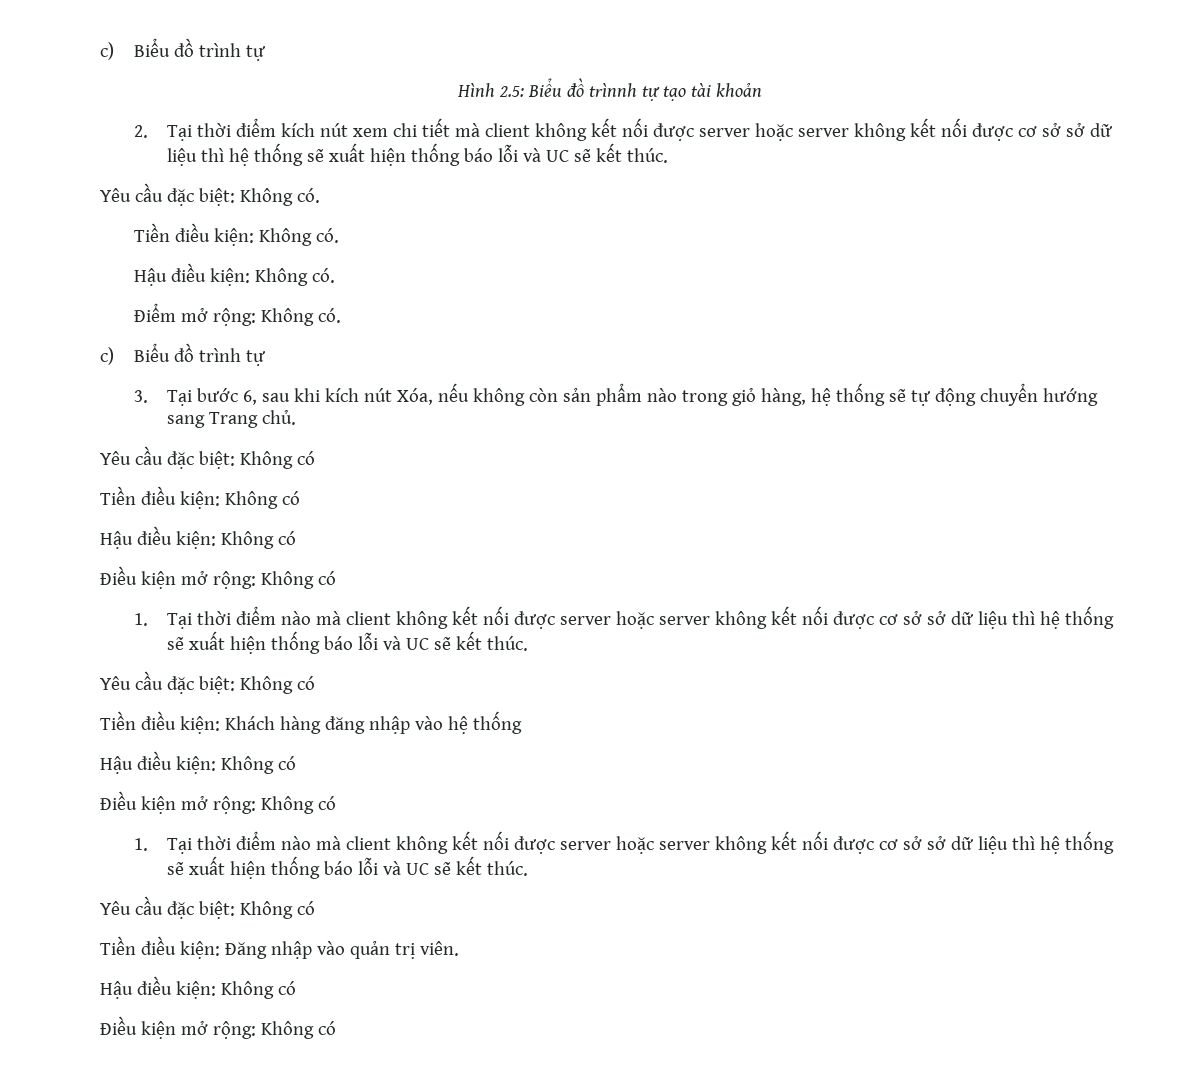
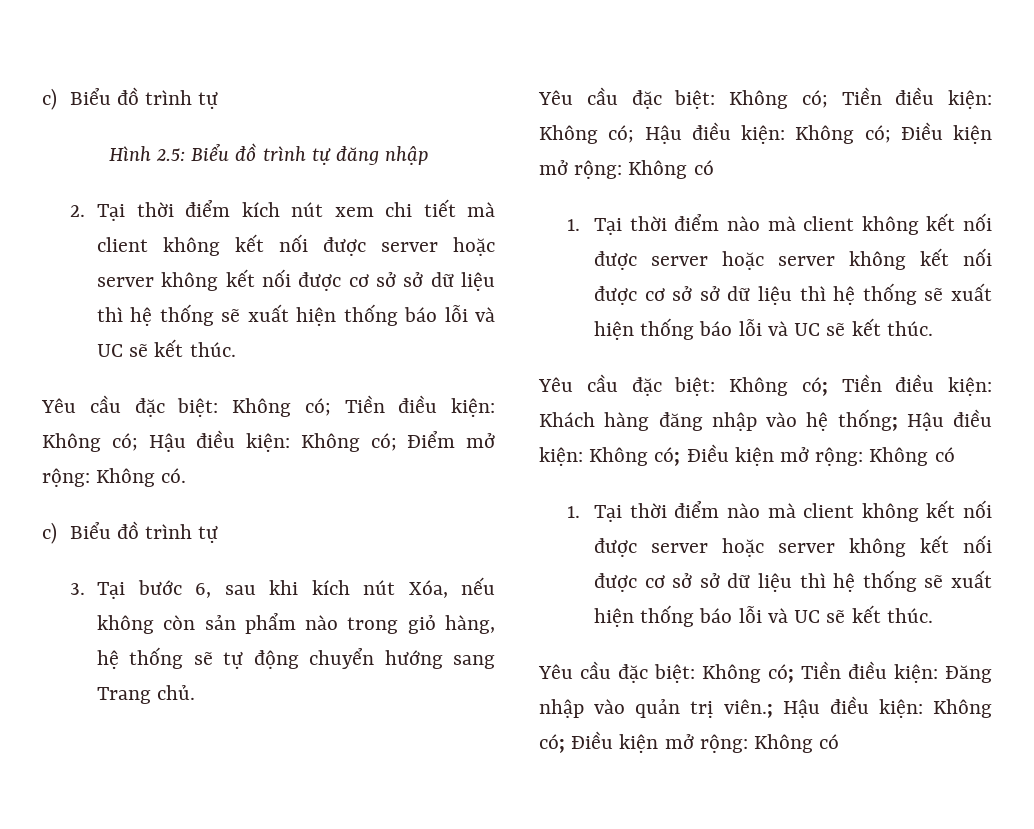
[588,83,763,101] trìnnh tự tạo tài khoản -> [262,146,429,165] trình tự đăng nhập
[296,188,320,203] [133,223,339,246] [133,263,335,286] có. // Tiền điều kiện: Không có. // Hậu điều kiện: Không có. // -> [304,395,495,417] [42,430,397,452] có; Tiền điều kiện: Không có; Hậu điều kiện: Không có;
[296,451,315,465] [100,486,300,509] [100,526,296,549] có // Tiền điều kiện: Không có // Hậu điều kiện: Không có // -> [801,87,992,109] [539,122,891,144] có; Tiền điều kiện: Không có; Hậu điều kiện: Không có;
[296,676,315,690] có // -> [801,377,828,396] có;
[472,711,522,734] [100,751,296,774] thống // Hậu điều kiện: Không có // -> [837,409,992,431] [539,447,681,466] thống; Hậu điều kiện: Không có;
[296,901,315,915] có // -> [768,664,794,683] có;
[419,941,459,956] [100,976,296,999] viên. // Hậu điều kiện: Không có // -> [723,696,992,718] [539,734,565,753] viên.; Hậu điều kiện: Không có;

